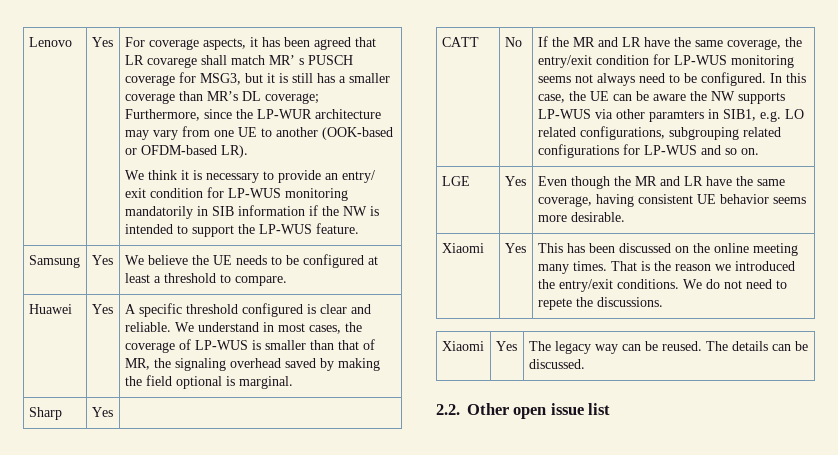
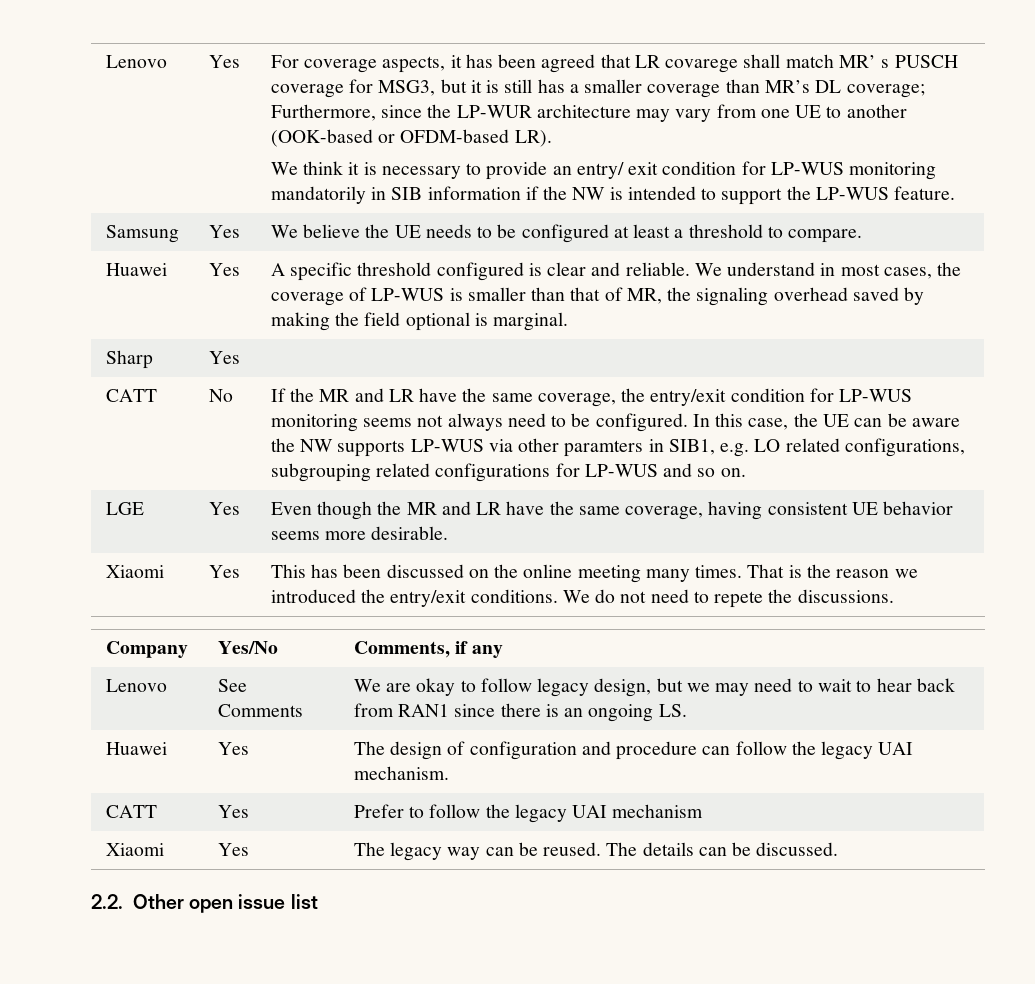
(663, 302) none -> [105,641,188,658] [217,641,278,654] [353,641,504,658] [105,679,167,692] [217,679,247,692] [217,704,303,717] [353,678,955,697] [353,703,687,722] [105,742,167,755] [217,742,249,755] [353,741,914,760] [353,766,449,780] [105,805,157,818] [217,805,249,818] [353,804,704,823] // Company | Yes/No | Comments, if any // Lenovo | See Comments | We are okay to follow legacy design, but we may need to wait to hear back from RAN1 since there is an ongoing LS. // Huawei | Yes | The design of configuration and procedure can follow the legacy UAI mechanism. // CATT | Yes | Prefer to follow the legacy UAI mechanism

